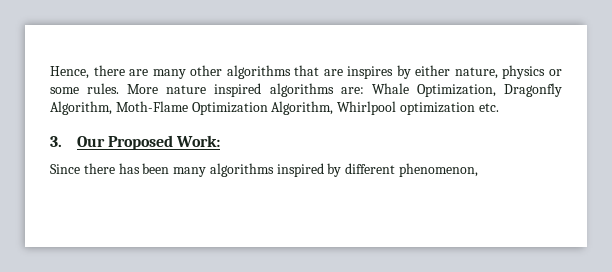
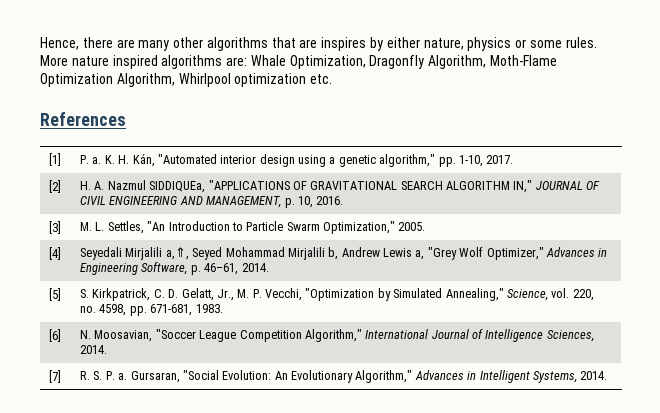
[50,135,221,150] [50,163,479,177] 3. Our Proposed Work: // Since there has been many algorithms inspired by different phenomenon, -> [40,112,126,126] [49,153,62,166] [80,153,514,167] [49,180,62,193] [80,180,601,193] [80,196,344,208] [49,221,62,234] [80,221,426,234] [49,247,62,260] [80,247,608,260] [80,262,269,275] [49,288,62,301] [80,288,594,301] [80,304,223,316] [49,329,62,342] [80,329,594,342] [80,345,108,354] [49,370,62,383] [80,370,608,383] References // [1] | P. a. K. H. Kán, "Automated interior design using a genetic algorithm," pp. 1-10, 2017. // [2] | H. A. Nazmul SIDDIQUEa, "APPLICATIONS OF GRAVITATIONAL SEARCH ALGORITHM IN," JOURNAL OF CIVIL ENGINEERING AND MANAGEMENT, p. 10, 2016. // [3] | M. L. Settles, "An Introduction to Particle Swarm Optimization," 2005. // [4] | Seyedali Mirjalili a,⇑, Seyed Mohammad Mirjalili b, Andrew Lewis a, "Grey Wolf Optimizer," Advances in Engineering Software, p. 46–61, 2014. // [5] | S. Kirkpatrick, C. D. Gelatt, Jr., M. P. Vecchi, "Optimization by Simulated Annealing," Science, vol. 220, no. 4598, pp. 671-681, 1983. // [6] | N. Moosavian, "Soccer League Competition Algorithm," International Journal of Intelligence Sciences, 2014. // [7] | R. S. P. a. Gursaran, "Social Evolution: An Evolutionary Algorithm," Advances in Intelligent Systems, 2014.

